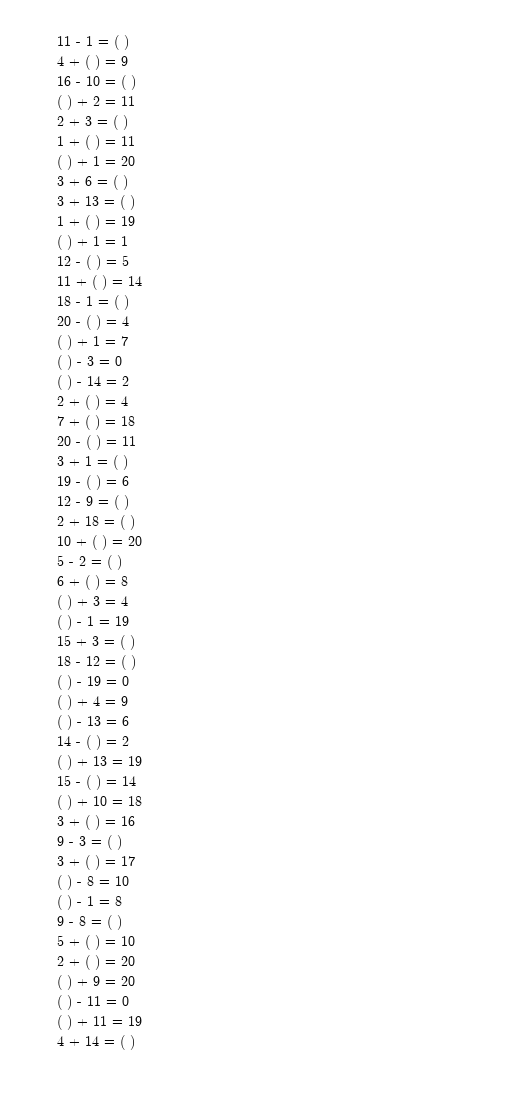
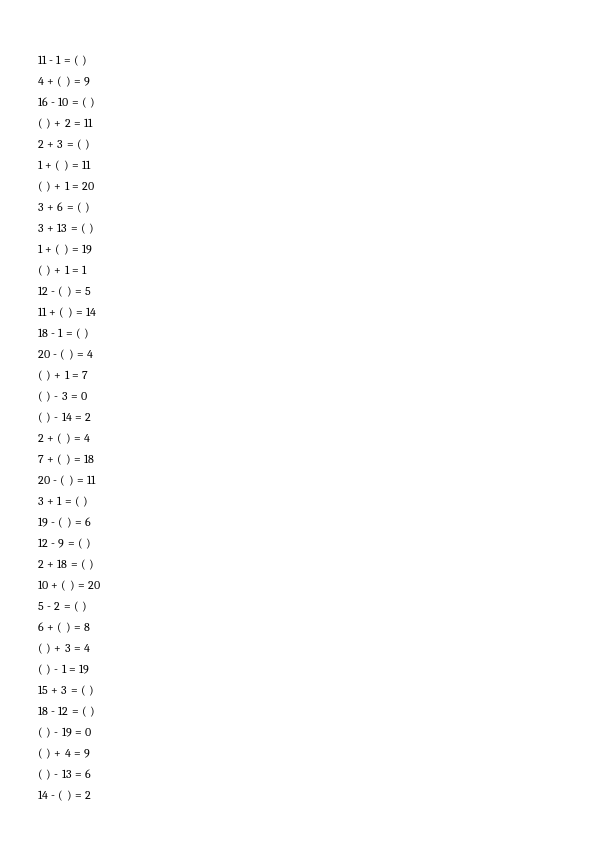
[57,755,142,770] [57,775,136,790] [57,795,142,810] [57,815,135,830] [57,835,122,850] [57,855,135,870] [57,875,129,890] [57,895,122,910] [57,915,122,930] [57,935,135,950] [57,955,135,970] [57,975,135,990] [57,995,129,1010] [57,1015,142,1030] [57,1035,135,1050] // ( ) + 13 = 19 // 15 - ( ) = 14 // ( ) + 10 = 18 // 3 + ( ) = 16 // 9 - 3 = ( ) // 3 + ( ) = 17 // ( ) - 8 = 10 // ( ) - 1 = 8 // 9 - 8 = ( ) // 5 + ( ) = 10 // 2 + ( ) = 20 // ( ) + 9 = 20 // ( ) - 11 = 0 // ( ) + 11 = 19 // 4 + 14 = ( ) -> (92, 795) none

